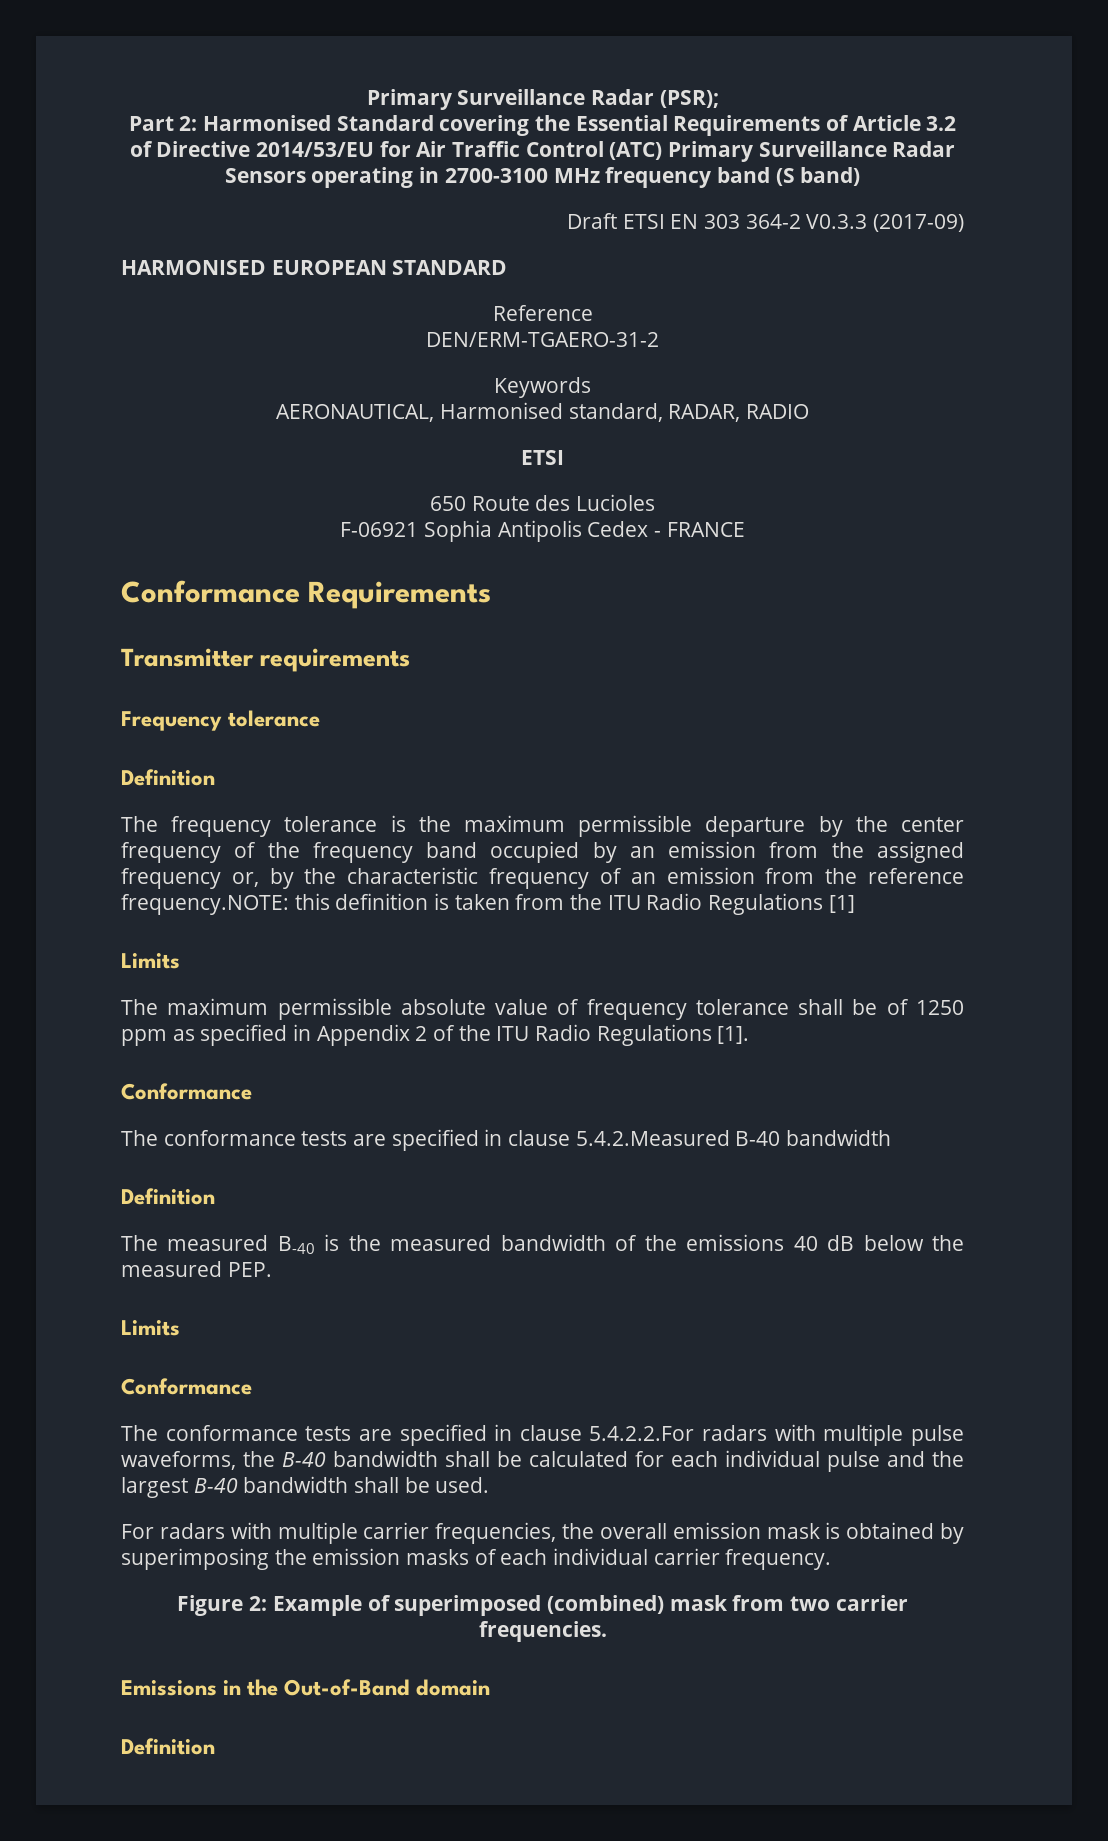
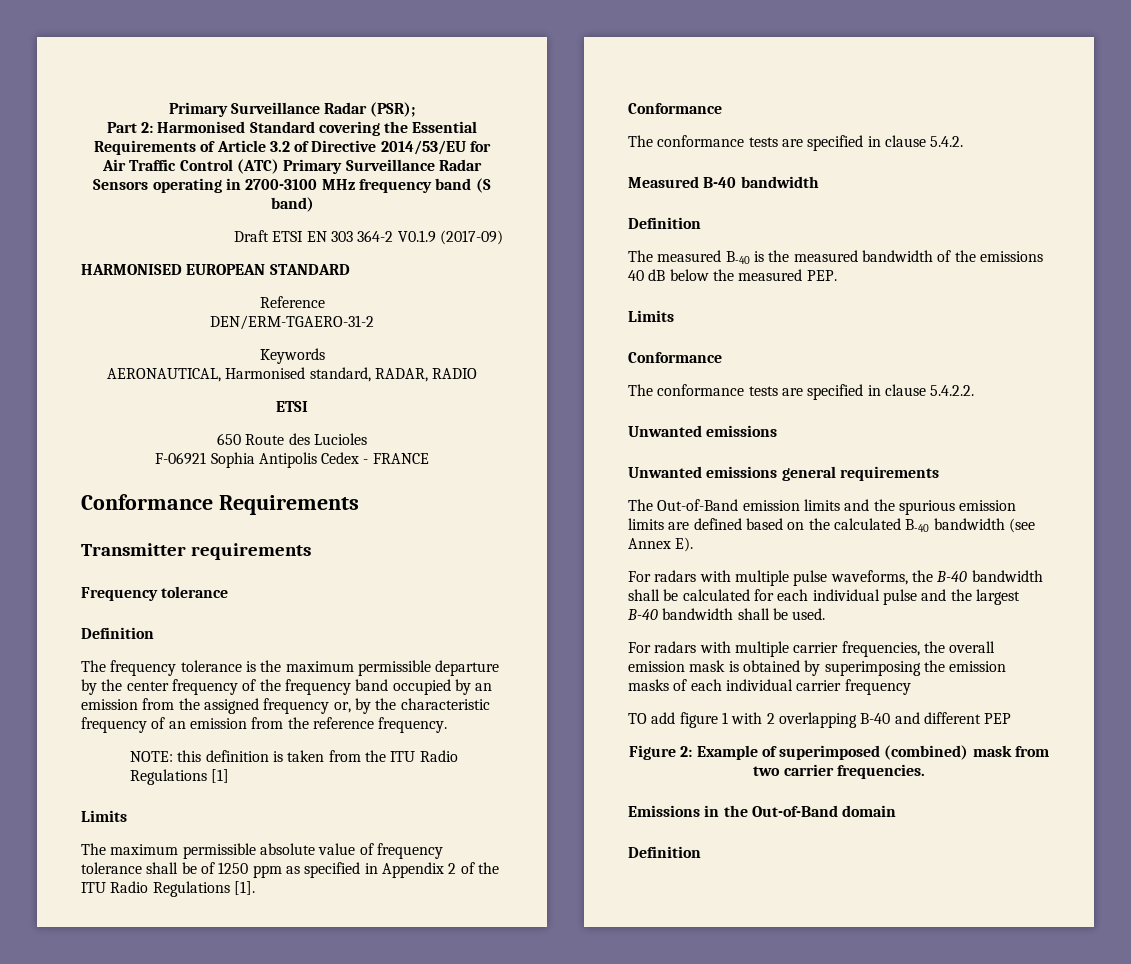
[806,214,868,229] V0.3.3 -> [397,230,436,243] V0.1.9
[121,894,289,915] frequency.NOTE: -> [378,717,448,733] [130,751,174,762] frequency. // NOTE:
[575,1130,730,1146] 5.4.2.Measured -> [930,136,964,147] [628,176,699,188] 5.4.2. // Measured
[589,1426,695,1441] 5.4.2.2.For -> [930,385,975,396] [628,425,778,437] [628,466,939,481] [628,499,1017,515] [628,518,1035,533] [628,537,694,552] [628,571,651,582] 5.4.2.2. // Unwanted emissions // Unwanted emissions general requirements // The Out-of-Band emission limits and the spurious emission limits are defined based on the calculated B-40 bandwidth (see Annex E). // For
[725,1549,832,1570] frequency. -> [844,679,911,695] [628,712,1012,728] frequency // TO add figure 1 with 2 overlapping B-40 and different PEP

